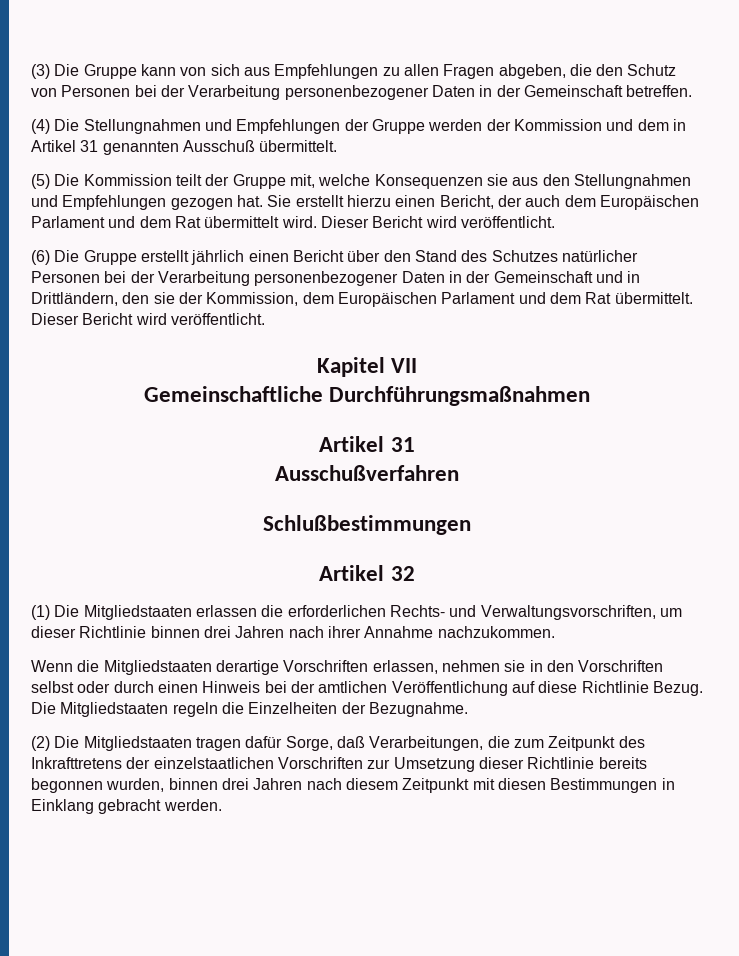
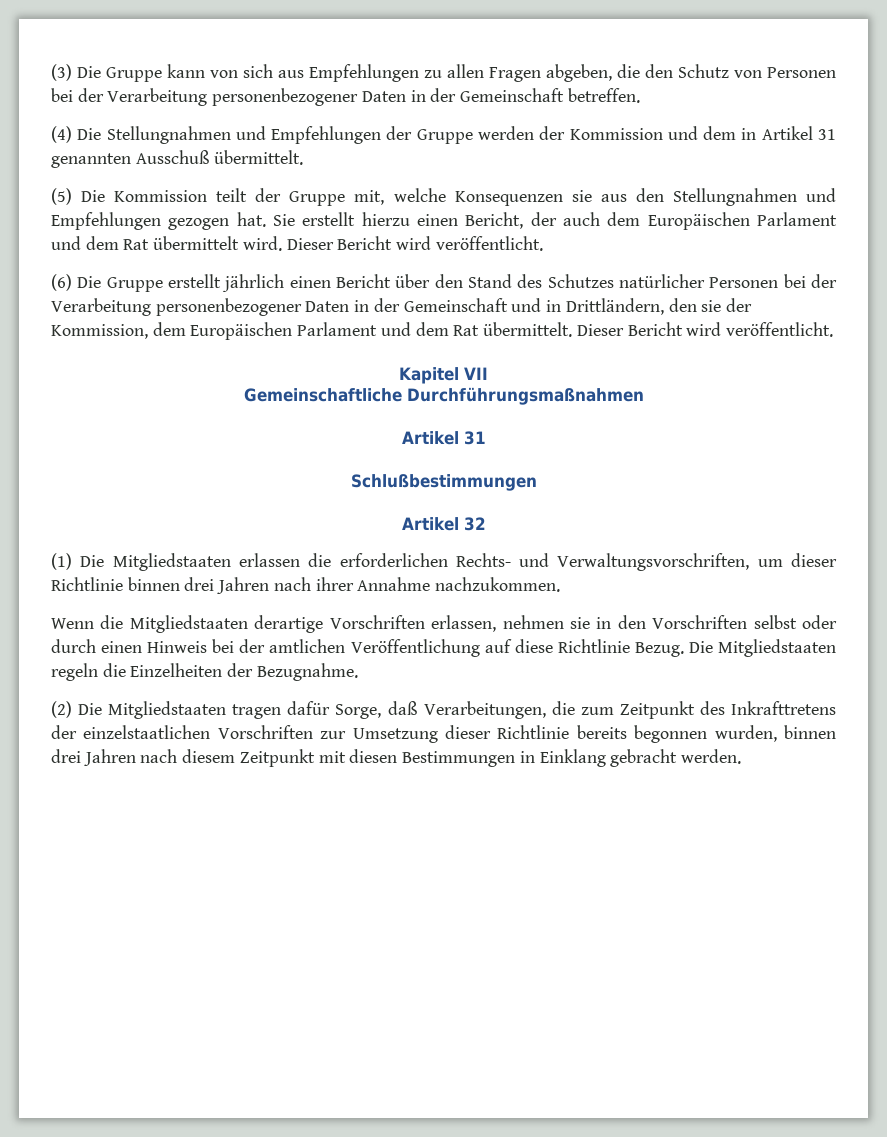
[275,465,459,481] // Ausschußverfahren -> (486, 438) none

